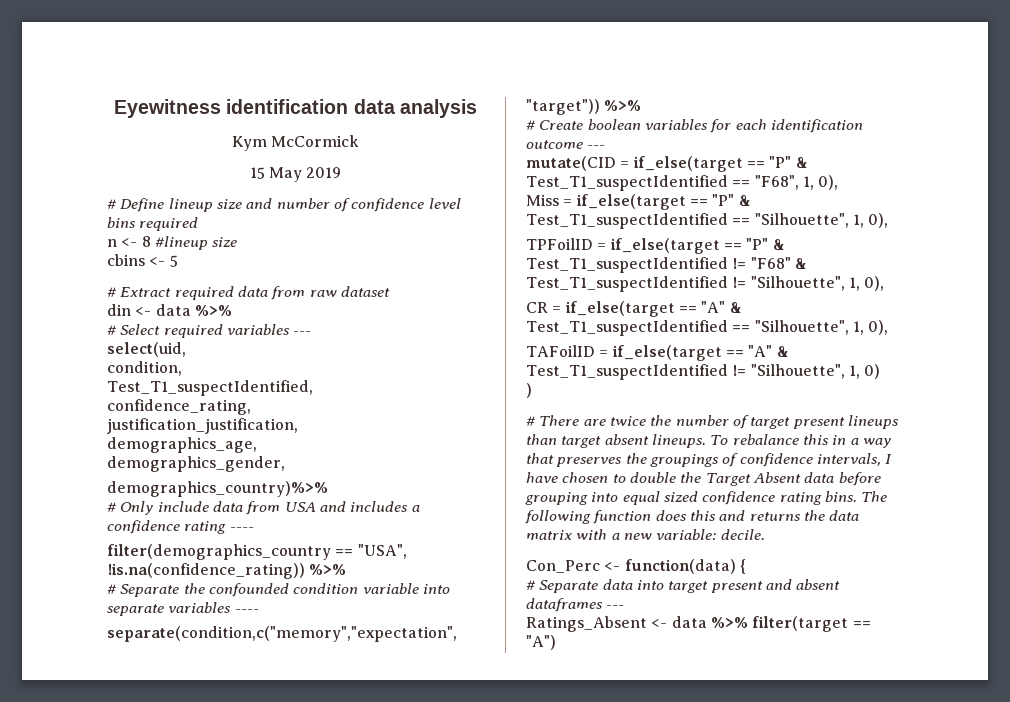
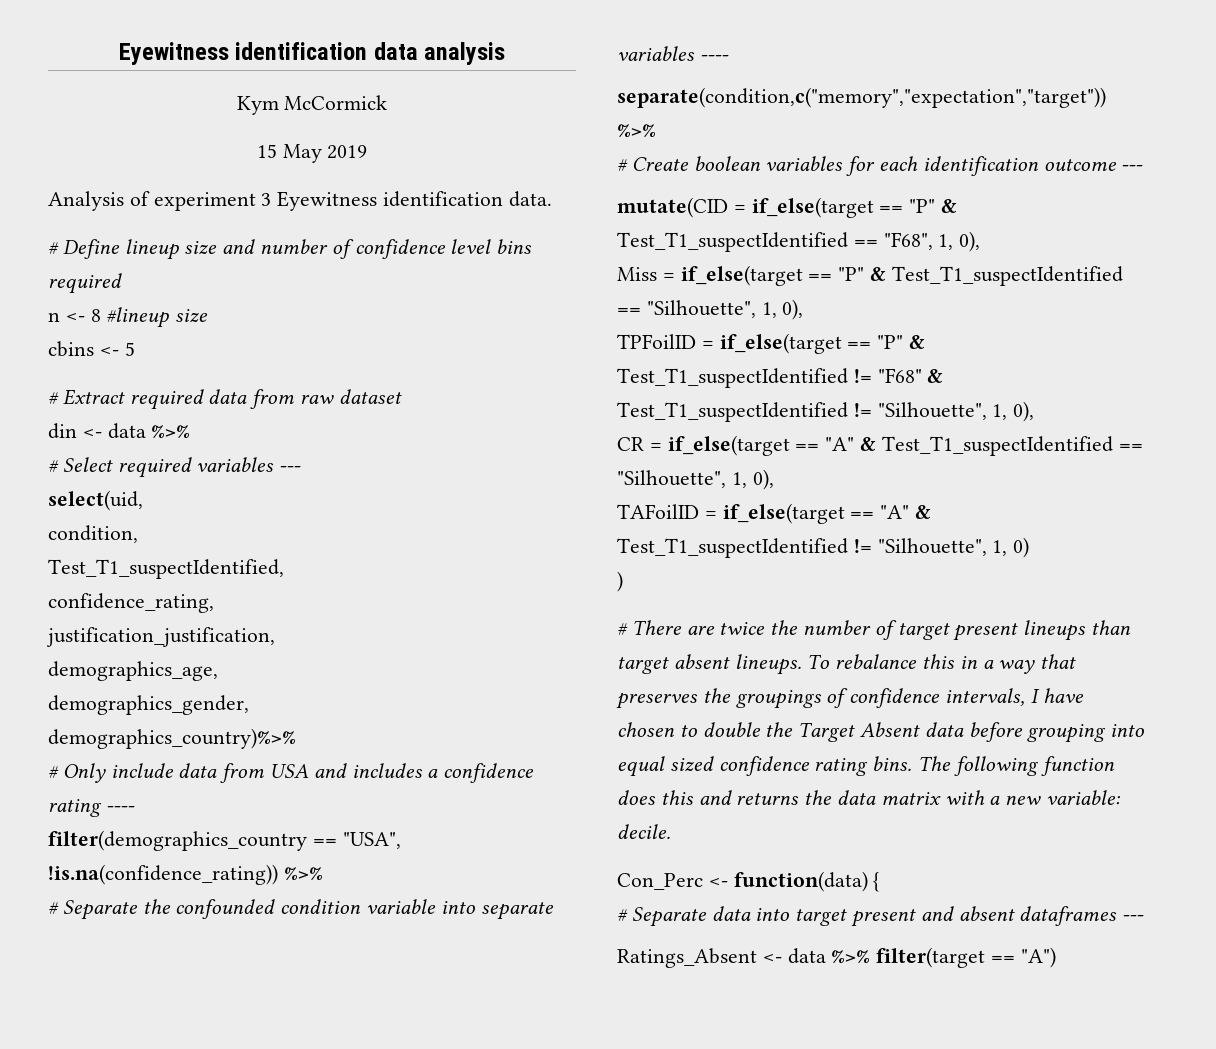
(342, 172) none -> [48,191,552,211] // Analysis of experiment 3 Eyewitness identification data.

